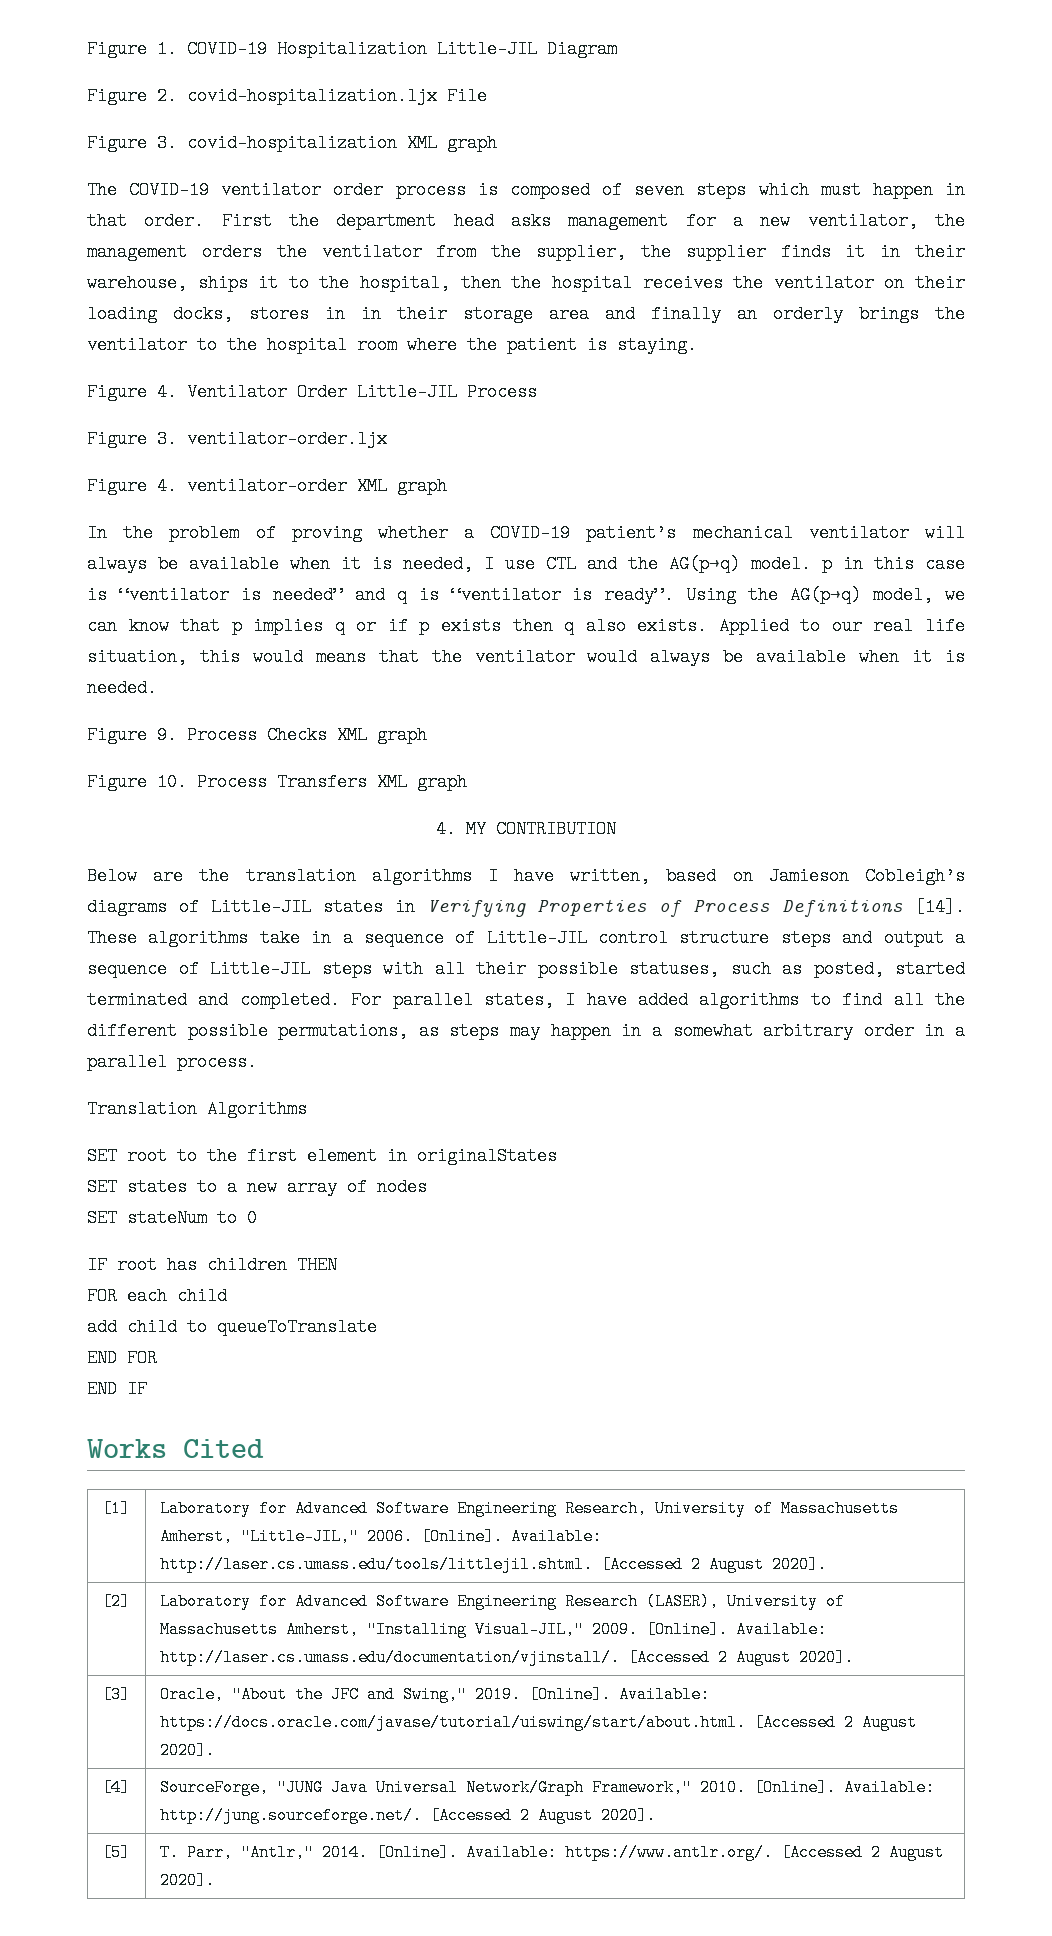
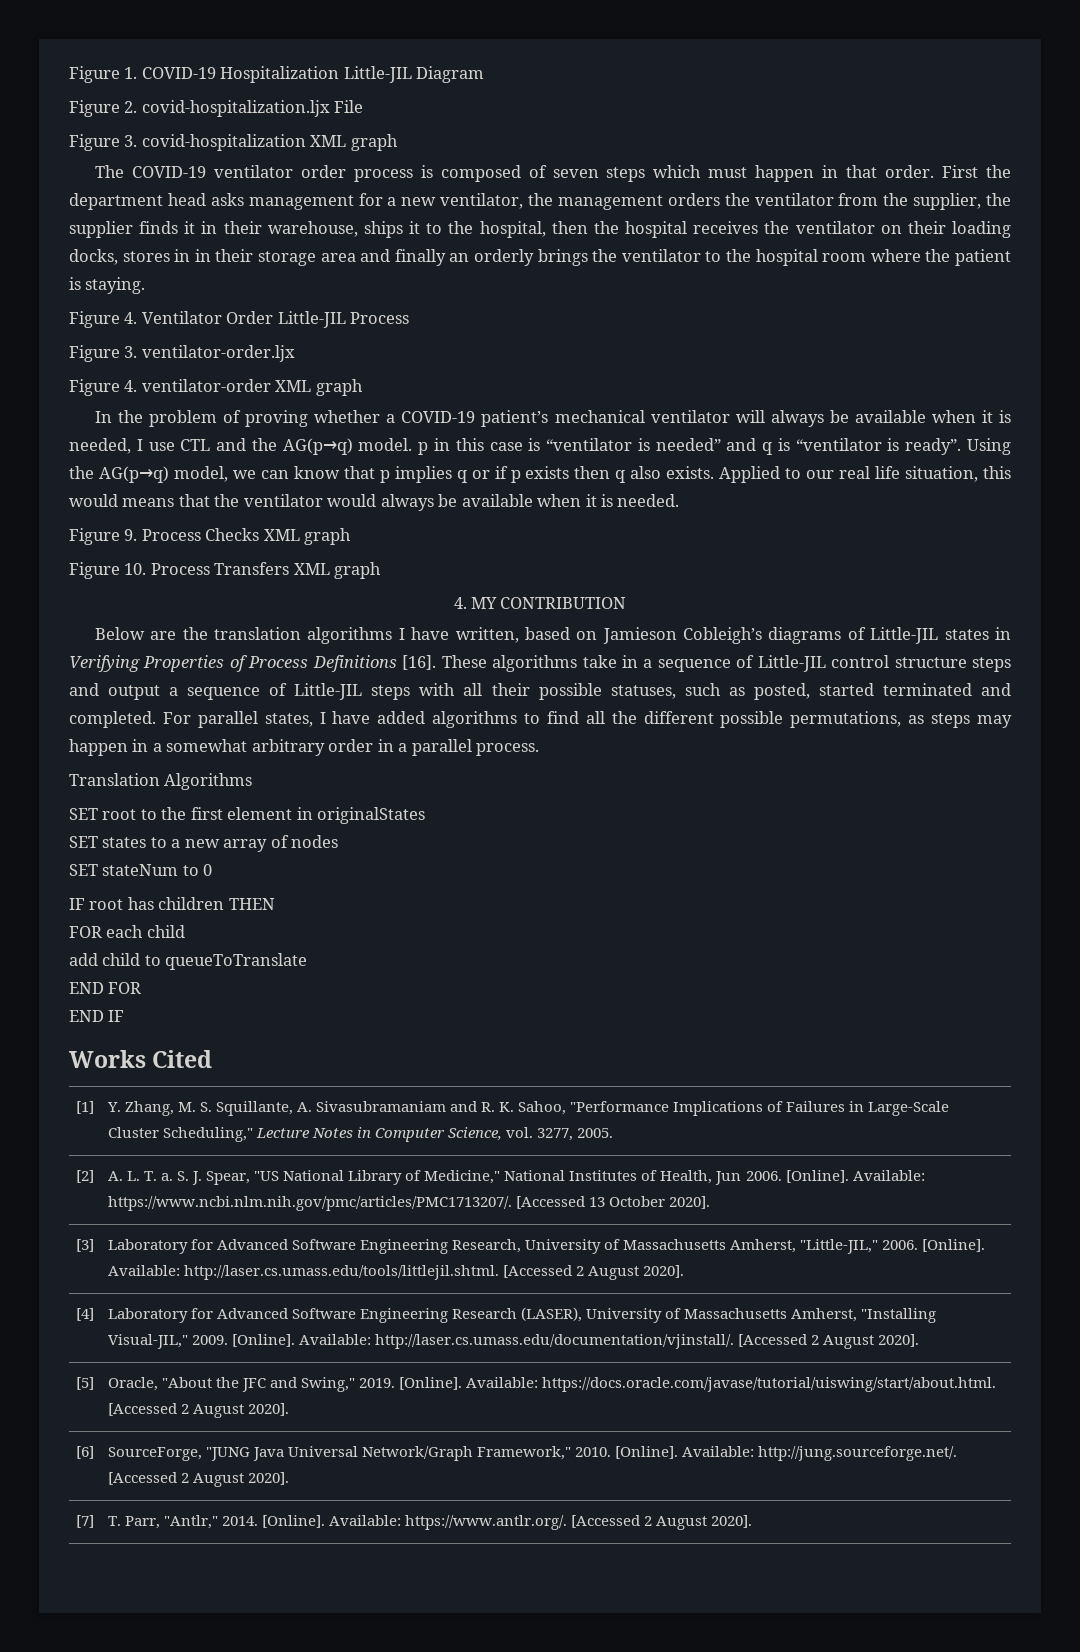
[914,898,965,916] [14]. -> [402,655,437,670] [16].
(131, 1508) none -> [106,1101,950,1116] [107,1127,614,1142] [75,1170,94,1183] [107,1170,925,1185] [107,1196,710,1211] [75,1239,94,1252] | Y. Zhang, M. S. Squillante, A. Sivasubramaniam and R. K. Sahoo, "Performance Implications of Failures in Large-Scale Cluster Scheduling," Lecture Notes in Computer Science, vol. 3277, 2005. // [2] | A. L. T. a. S. J. Spear, "US National Library of Medicine," National Institutes of Health, Jun 2006. [Online]. Available: https://www.ncbi.nlm.nih.gov/pmc/articles/PMC1713207/. [Accessed 13 October 2020]. // [3]
[102,1593,131,1610] [2] -> [75,1308,94,1321] [4]
[102,1686,131,1703] [3] -> [75,1377,94,1390] [5]
[102,1779,131,1796] [4] -> [75,1446,94,1459] [6]
[102,1844,131,1861] [5] -> [75,1515,94,1528] [7]

